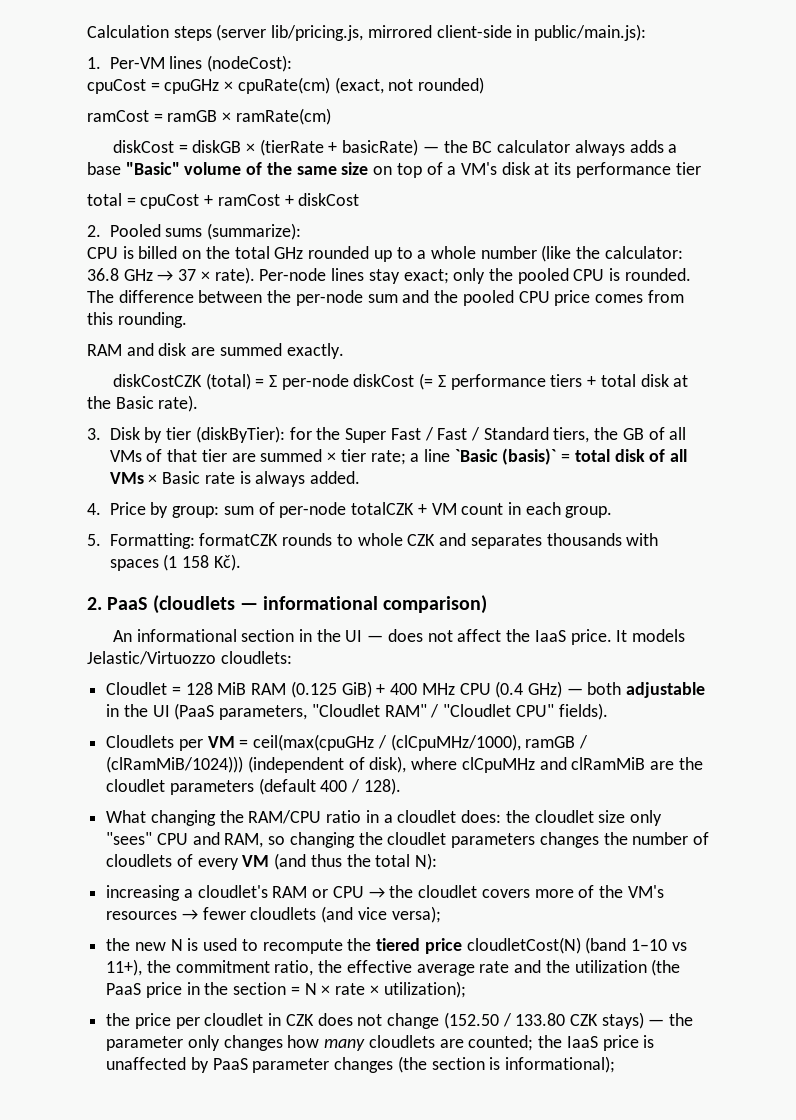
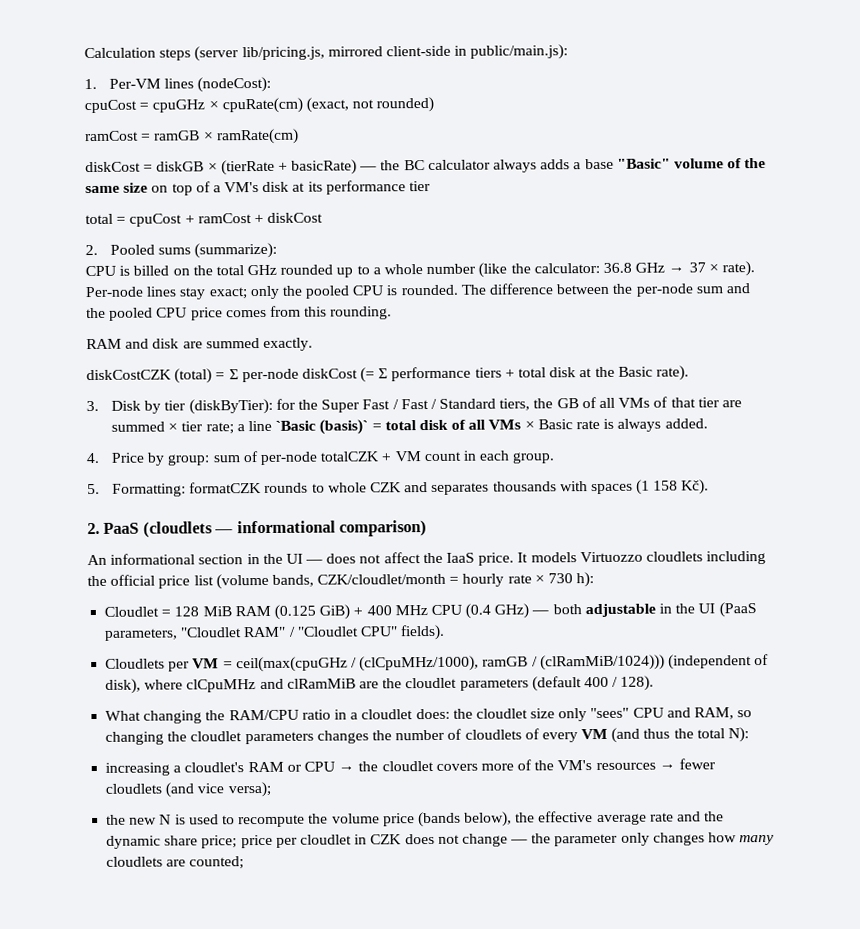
[87,651,292,665] Jelastic/Virtuozzo cloudlets: -> [579,551,767,565] [87,572,595,590] Virtuozzo cloudlets including the official price list (volume bands, CZK/cloudlet/month = hourly rate × 730 h):
[376,937,687,954] [106,959,314,976] tiered price cloudletCost(N) (band 1–10 vs 11+), the commitment ratio, -> [331,811,513,828] volume price (bands below),
[574,959,681,976] [106,981,466,998] [106,1013,131,1026] utilization (the PaaS price in the section = N × rate × utilization); // the -> [106,835,238,849] dynamic share price;
[443,1012,644,1029] (152.50 / 133.80 CZK stays) -> (508, 840) none
[538,1035,655,1051] [106,1056,616,1073] the IaaS price is unaffected by PaaS parameter changes (the section is informational); -> (245, 863) none

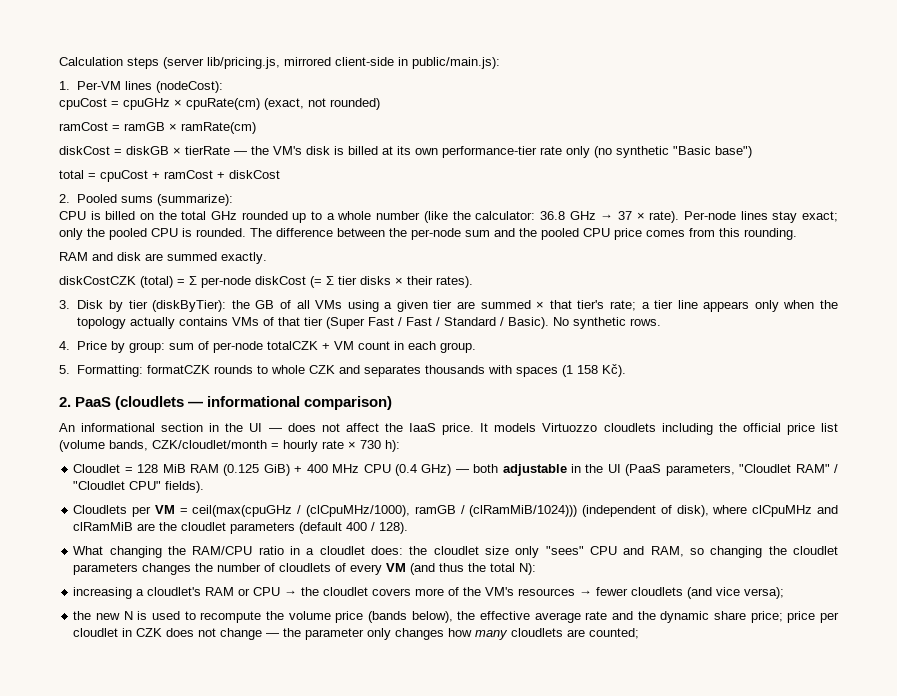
[220,157,767,176] [85,180,432,196] (tierRate + basicRate) — the BC calculator always adds a base "Basic" volume of the same size on top of a VM's disk at its performance tier -> [185,146,752,158] tierRate — the VM's disk is billed at its own performance-tier rate only (no synthetic "Basic base")
[391,365,689,382] performance tiers + total disk at the Basic rate). -> [338,276,473,288] tier disks × their rates).
[275,398,361,413] for the Super -> [231,300,838,312] [77,317,366,329] the GB of all VMs using a given tier are summed × that tier's rate; a tier line appears only when the topology actually contains VMs of that tier (Super
[499,396,742,411] [111,418,708,435] tiers, the GB of all VMs of that tier are summed × tier rate; a line `Basic (basis)` = total disk of all VMs × Basic rate is always added. -> [500,317,662,329] / Basic). No synthetic rows.

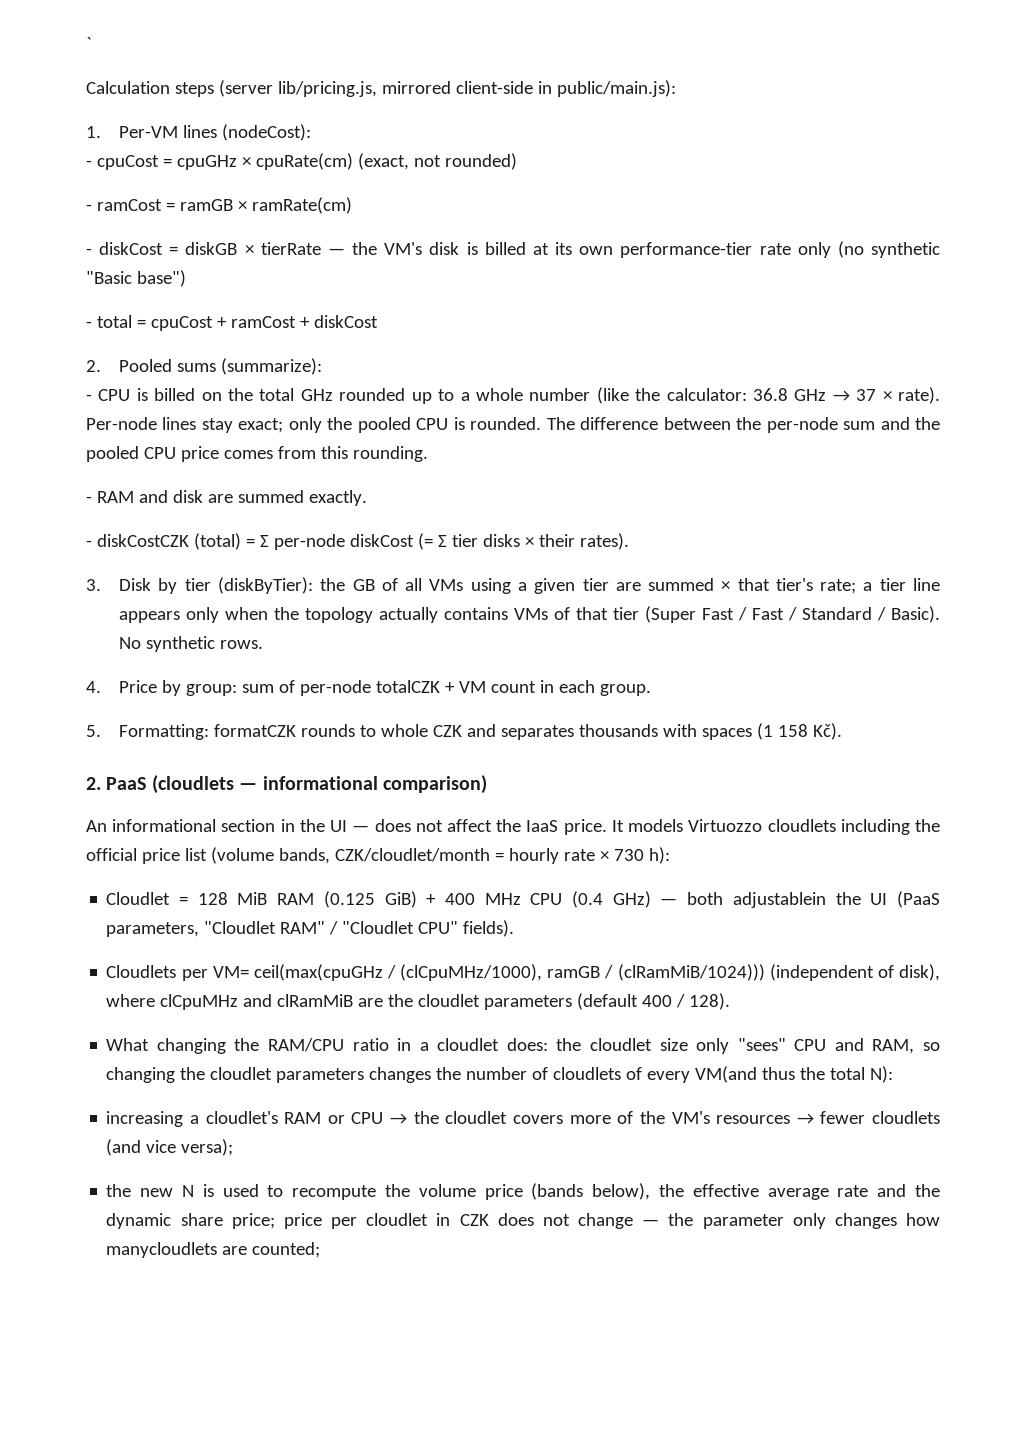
(59, 61) none -> [86,37,92,50] ` //
(224, 87) none -> [86,160,92,167] -
(380, 104) none -> [86,204,92,211] -
(256, 128) none -> [86,248,92,255] -
(752, 152) none -> [86,321,92,328] -
(234, 200) none -> [86,394,92,401] -
(797, 234) none -> [86,496,92,503] -
(267, 258) none -> [86,540,92,547] -
[502,464,582,476] adjustable in -> [732,892,826,908] adjustablein
[154,505,188,514] VM = -> [212,966,249,978] VM=
[386,563,436,575] VM (and -> [695,1066,758,1083] VM(and
[475,628,564,640] many cloudlets -> [106,1242,218,1258] manycloudlets

